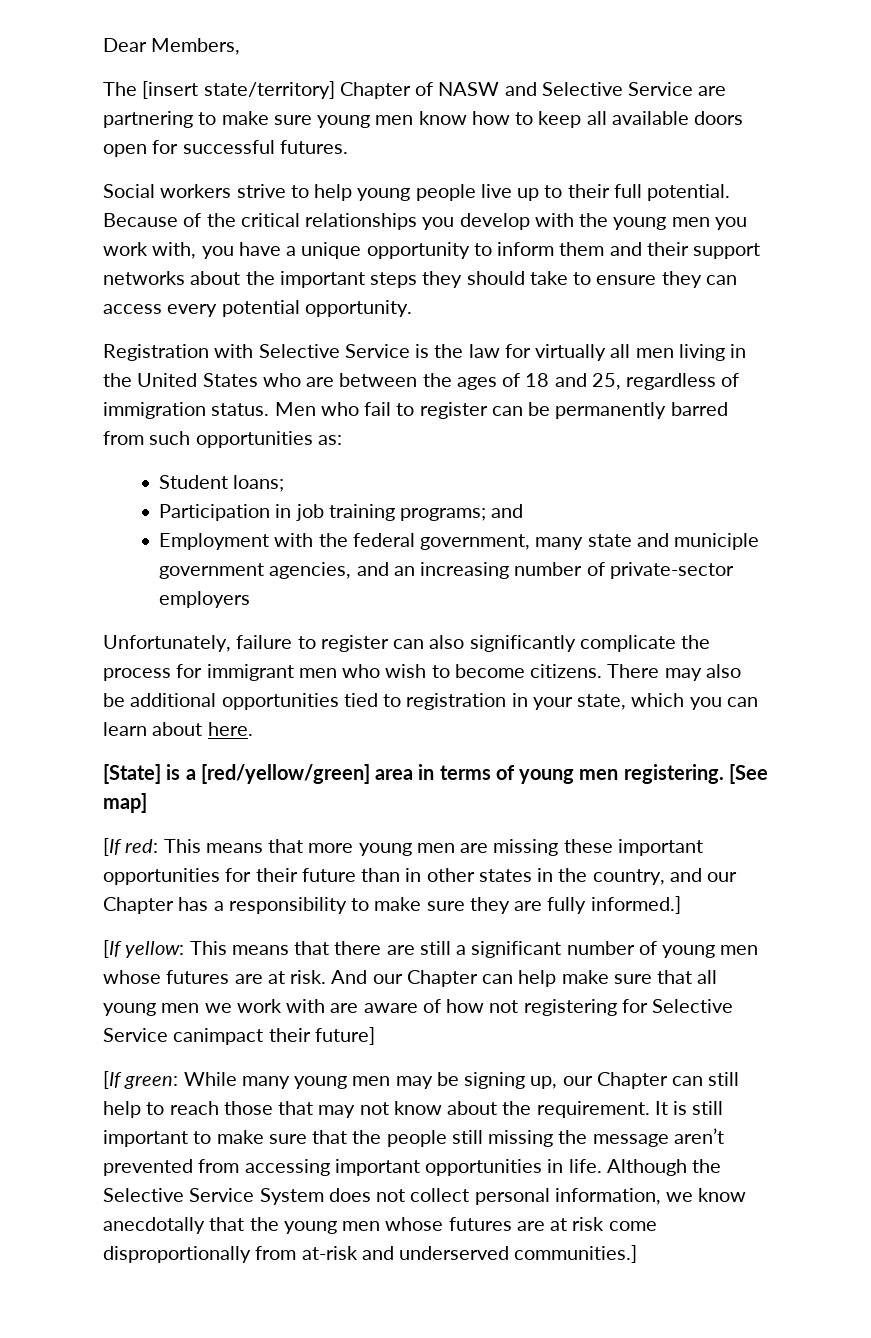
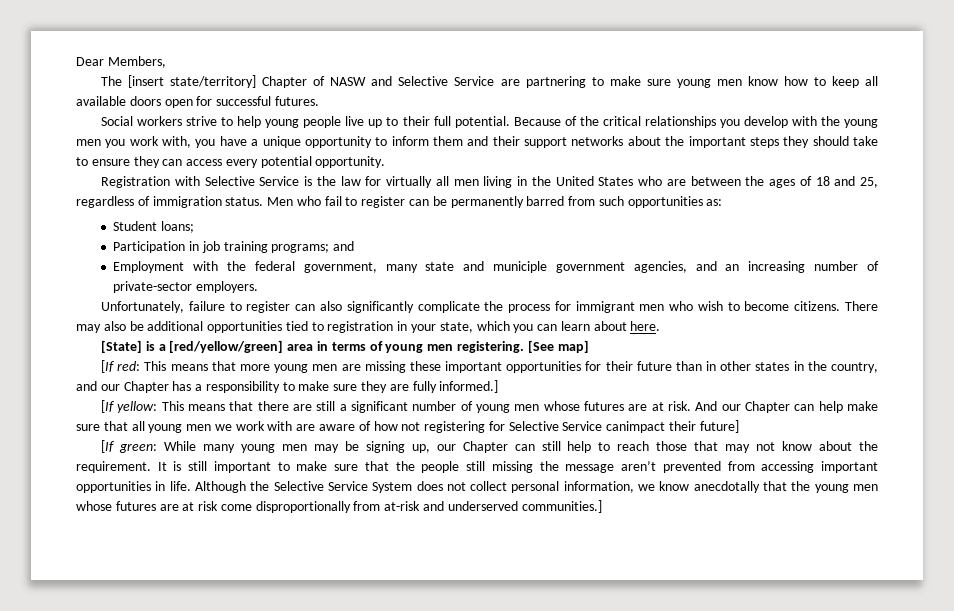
[159,591,251,608] employers -> [196,281,259,293] employers.

